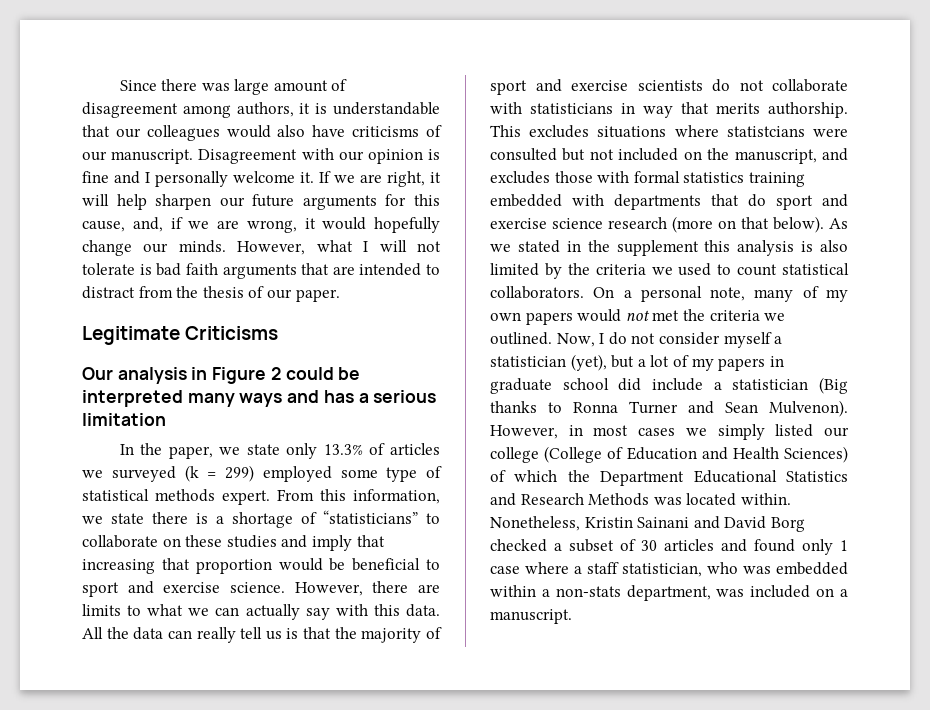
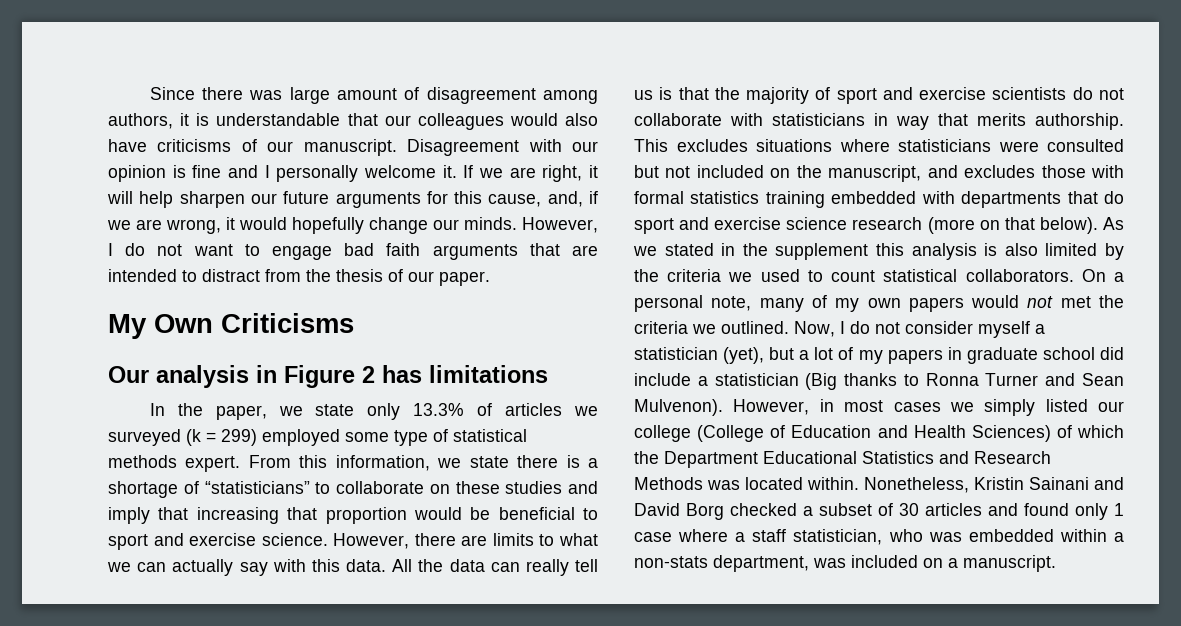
[316,240,441,252] [82,263,152,275] what I will not tolerate is -> [108,243,332,260] I do not want to engage
[82,326,180,345] Legitimate -> [108,314,213,339] My Own
[285,367,361,380] [82,390,437,407] [82,413,166,426] could be interpreted many ways and has a serious limitation -> [382,365,548,383] has limitations
[726,126,805,137] statistcians -> [898,139,991,152] statisticians

